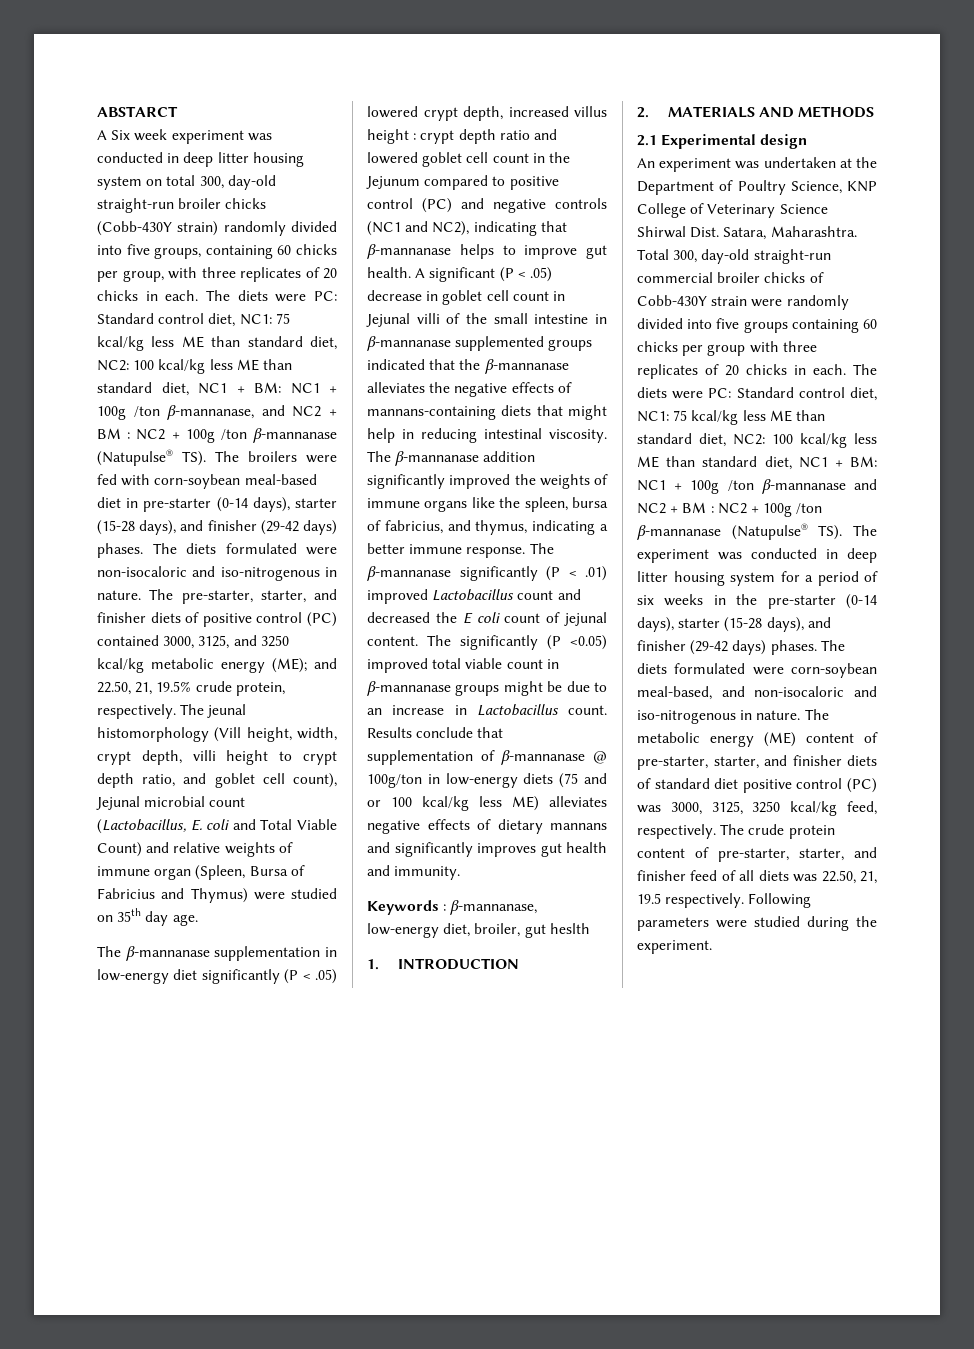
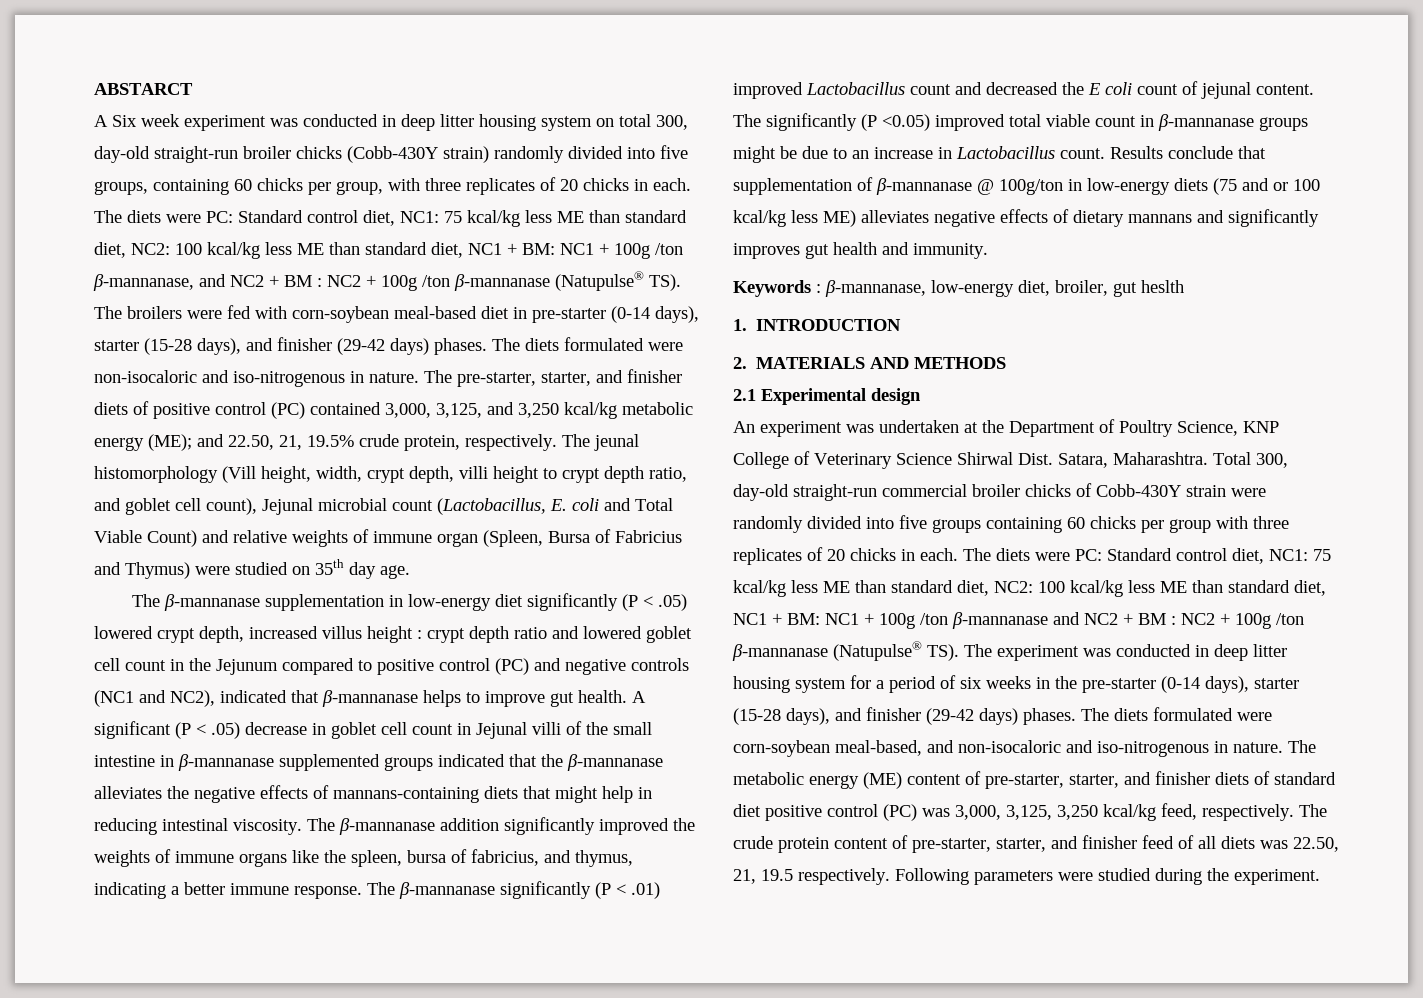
[163,635,289,649] 3000, 3125, and 3250 -> [385,402,559,418] 3,000, 3,125, and 3,250
[473,221,537,236] indicating -> [220,690,287,703] indicated
[670,801,781,815] 3000, 3125, 3250 -> [955,805,1098,820] 3,000, 3,125, 3,250

